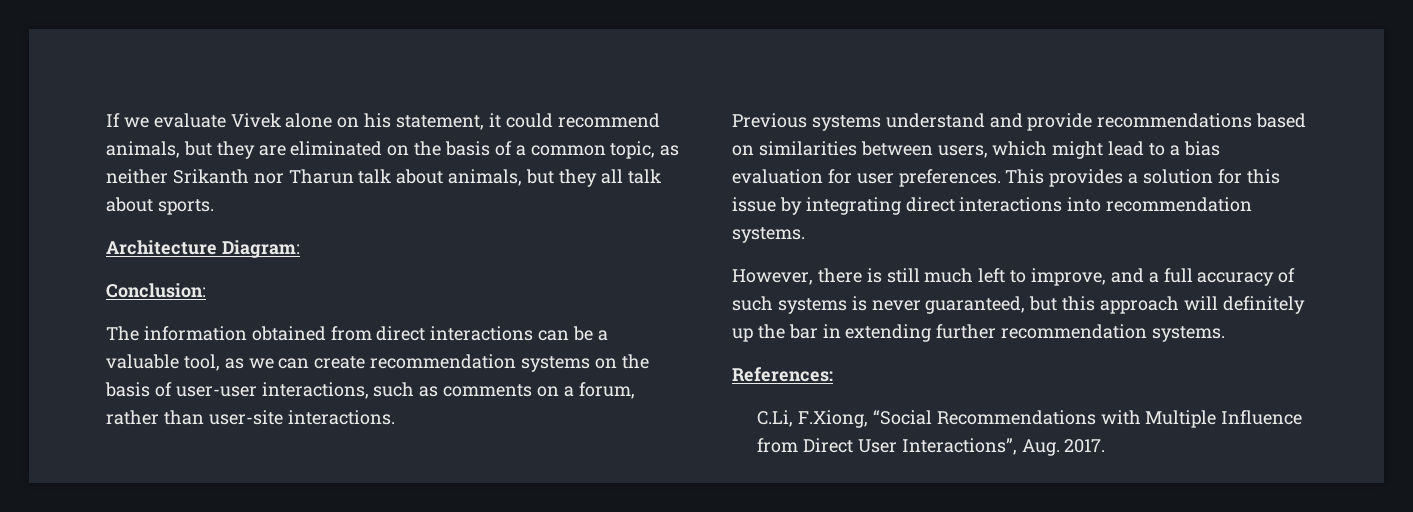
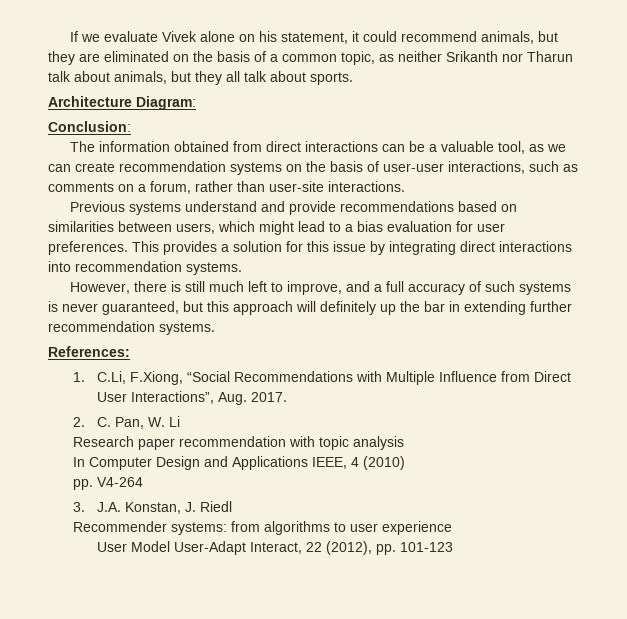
(833, 374) none -> [72,372,85,382] 1.
(1106, 446) none -> [72,416,181,429] [72,436,404,450] [72,456,405,470] [72,477,143,490] [72,501,233,514] [72,521,452,535] [97,541,454,555] // 2. C. Pan, W. Li // Research paper recommendation with topic analysis // In Computer Design and Applications IEEE, 4 (2010) // pp. V4-264 // 3. J.A. Konstan, J. Riedl // Recommender systems: from algorithms to user experience // User Model User-Adapt Interact, 22 (2012), pp. 101-123

